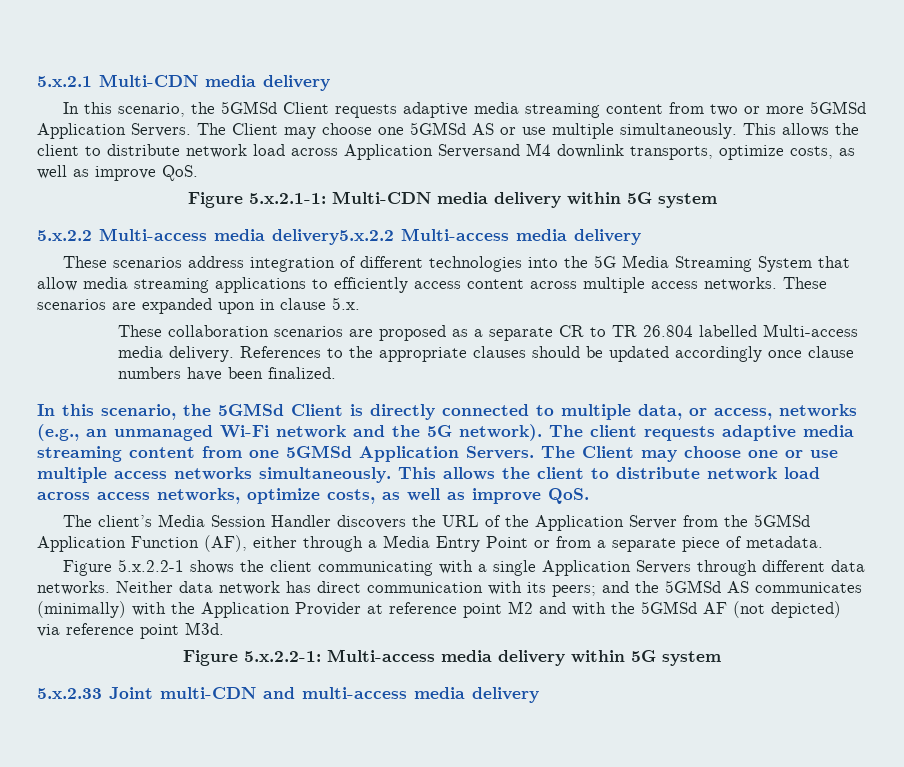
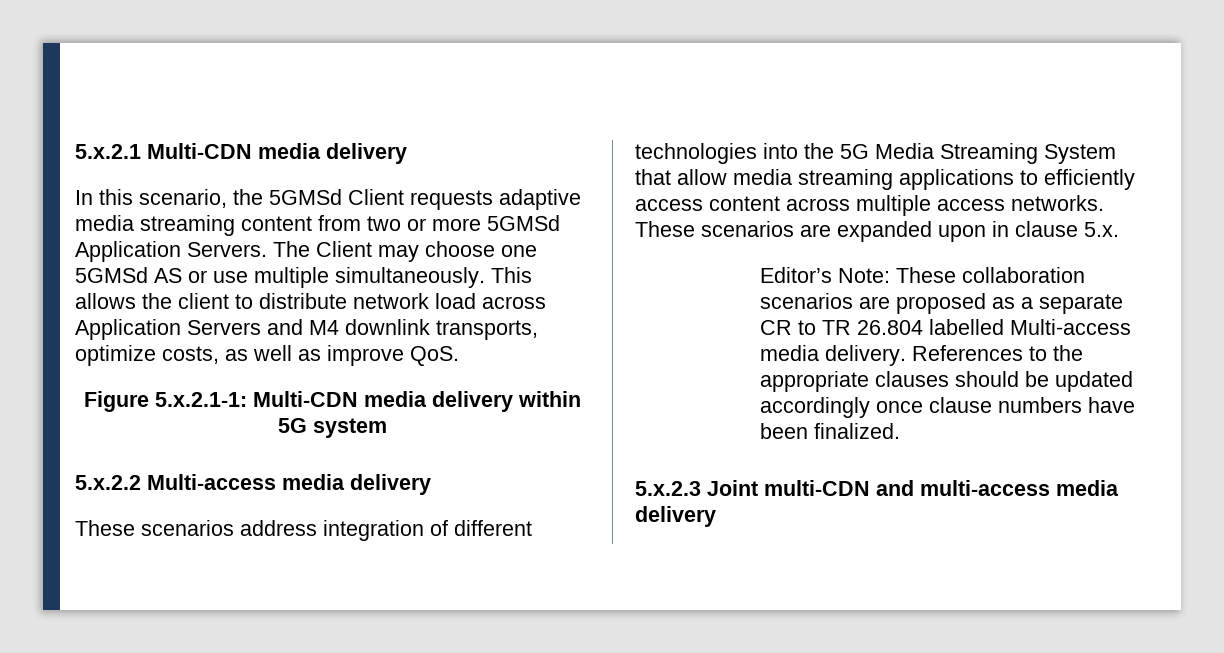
[438,144,520,158] Serversand -> [187,319,303,335] Servers and
[272,228,567,245] delivery5.x.2.2 Multi-access media -> (345, 482) none
(360, 303) none -> [760,267,891,283] Editor’s Note:
[37,403,857,420] [37,424,854,441] [37,445,838,462] [37,467,820,483] [37,488,589,504] [63,514,811,531] [37,535,823,552] [63,559,866,576] [37,580,862,597] [37,601,841,618] [37,622,224,639] [183,649,721,666] [37,688,102,699] In this scenario, the 5GMSd Client is directly connected to multiple data, or access, networks (e.g., an unmanaged Wi-Fi network and the 5G network). The client requests adaptive media streaming content from one 5GMSd Application Servers. The Client may choose one or use multiple access networks simultaneously. This allows the client to distribute network load across access networks, optimize costs, as well as improve QoS. // The client’s Media Session Handler discovers the URL of the Application Server from the 5GMSd Application Function (AF), either through a Media Entry Point or from a separate piece of metadata. // Figure 5.x.2.2-1 shows the client communicating with a single Application Servers through different data networks. Neither data network has direct communication with its peers; and the 5GMSd AS communicates (minimally) with the Application Provider at reference point M2 and with the 5GMSd AF (not depicted) via reference point M3d. // Figure 5.x.2.2-1: Multi-access media delivery within 5G system // 5.x.2.33 -> [635,481,701,496] 5.x.2.3

